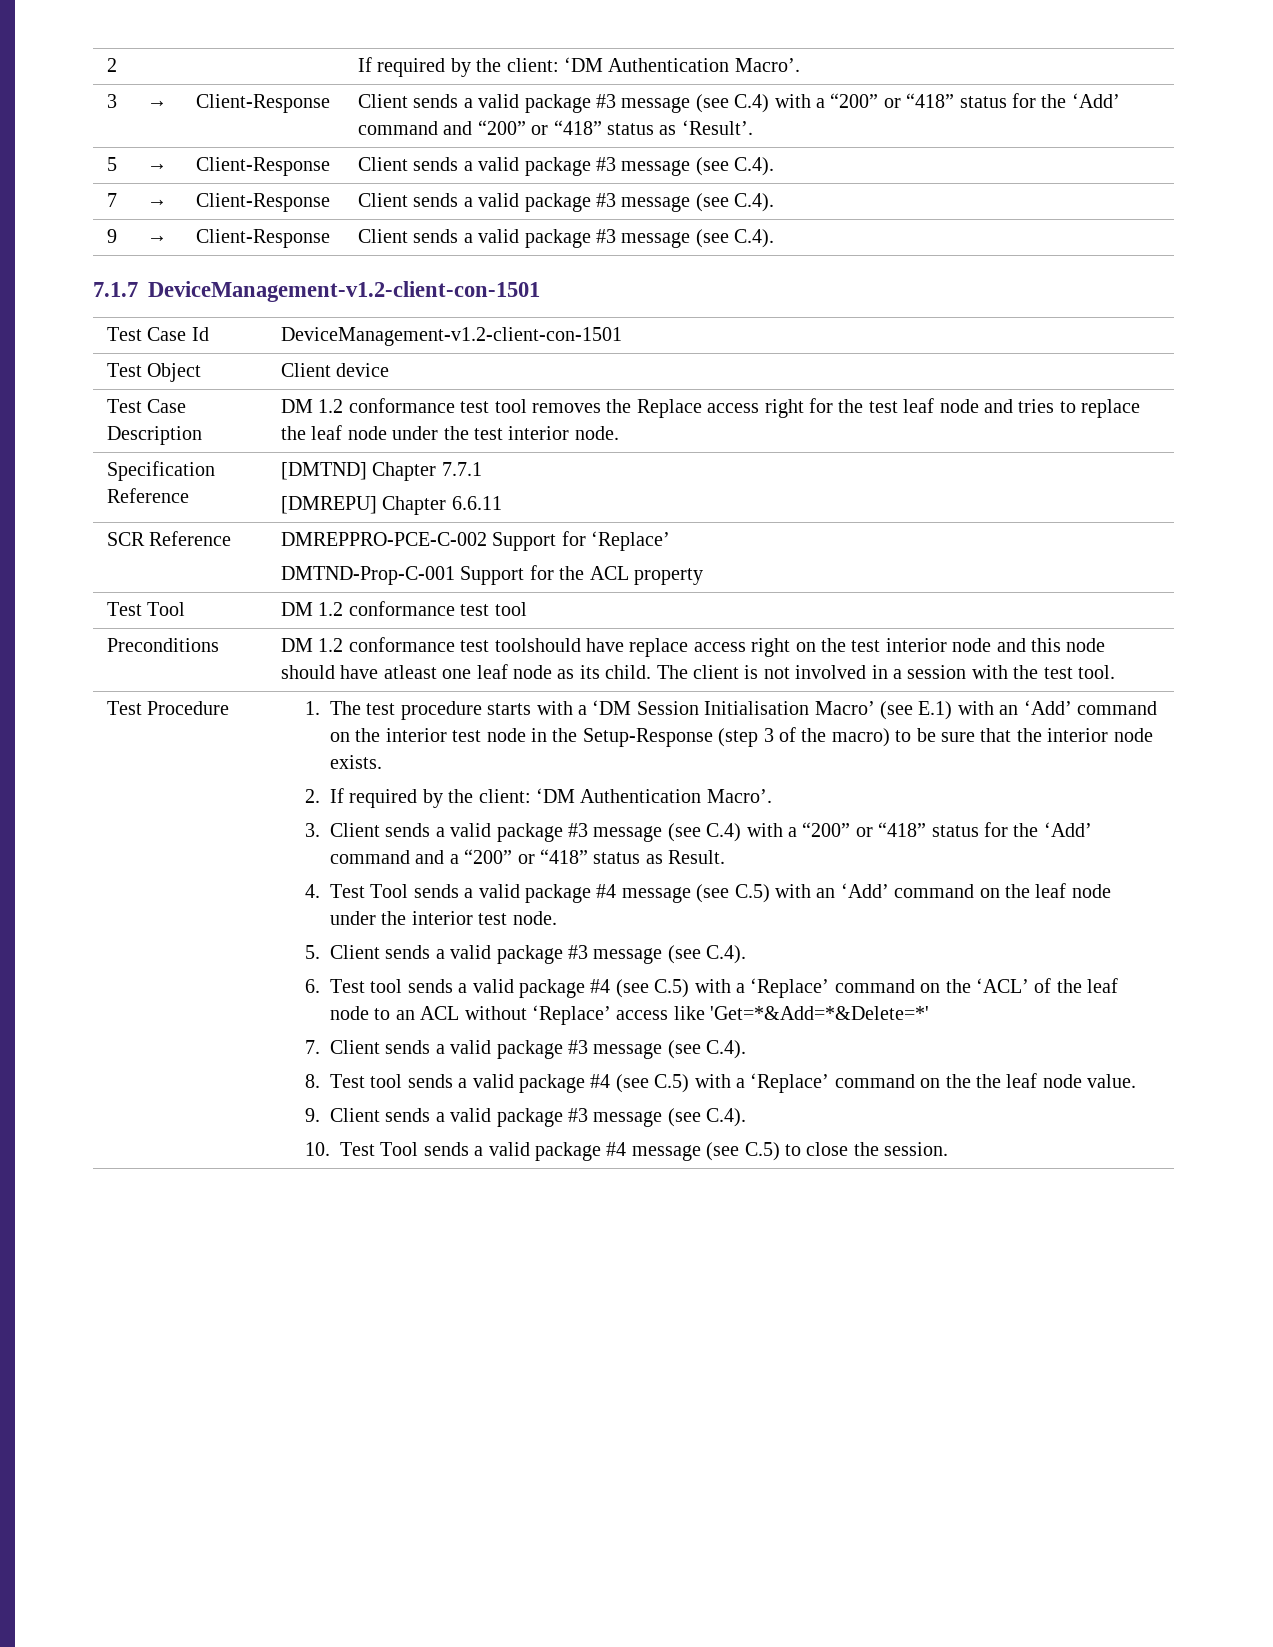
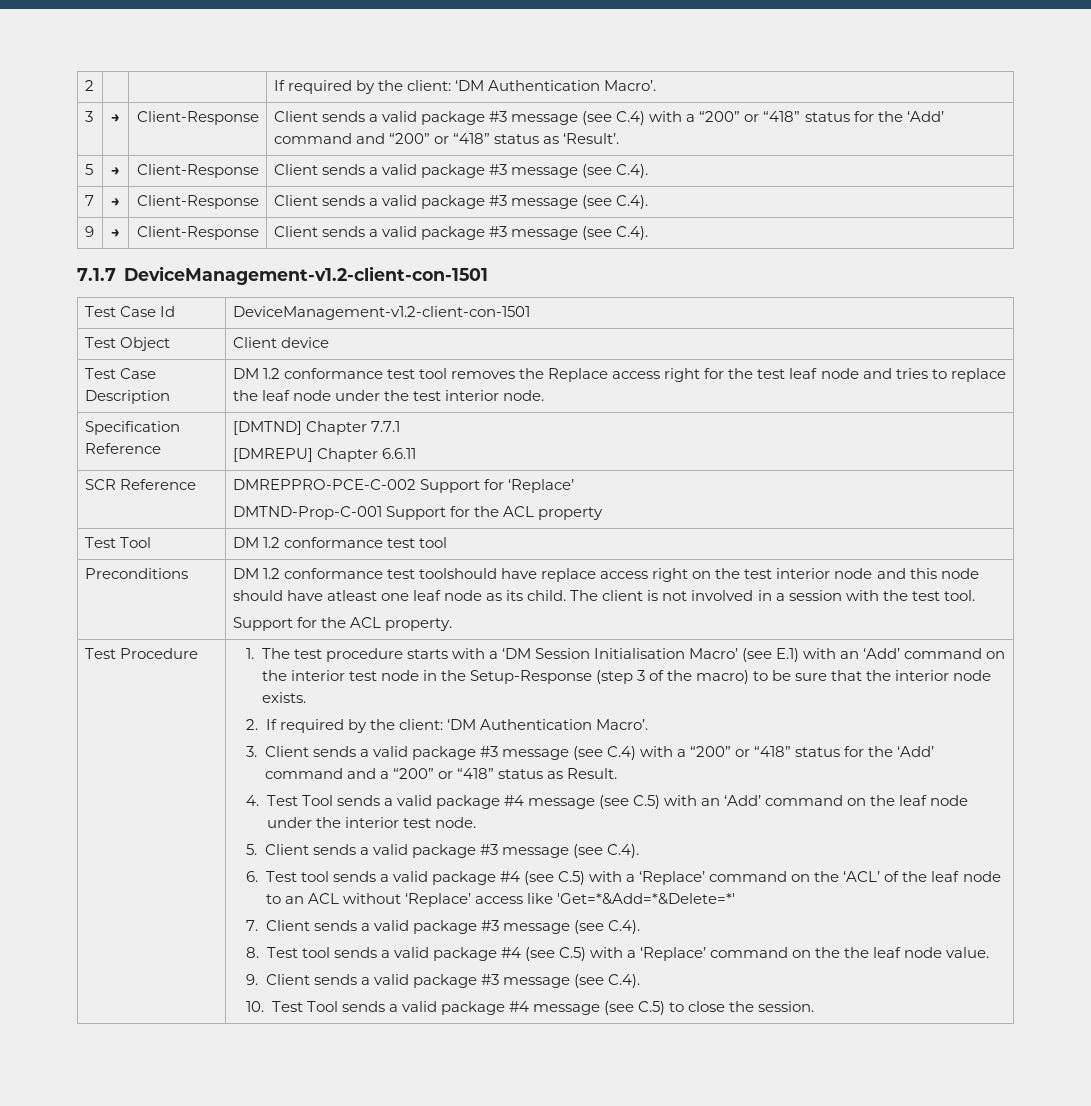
(1116, 672) none -> [232,617,452,631] // Support for the ACL property.

